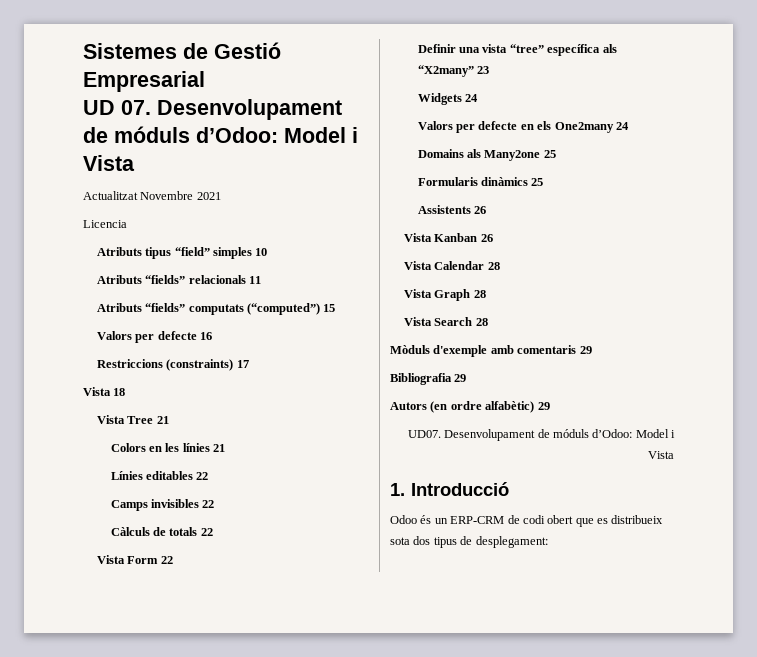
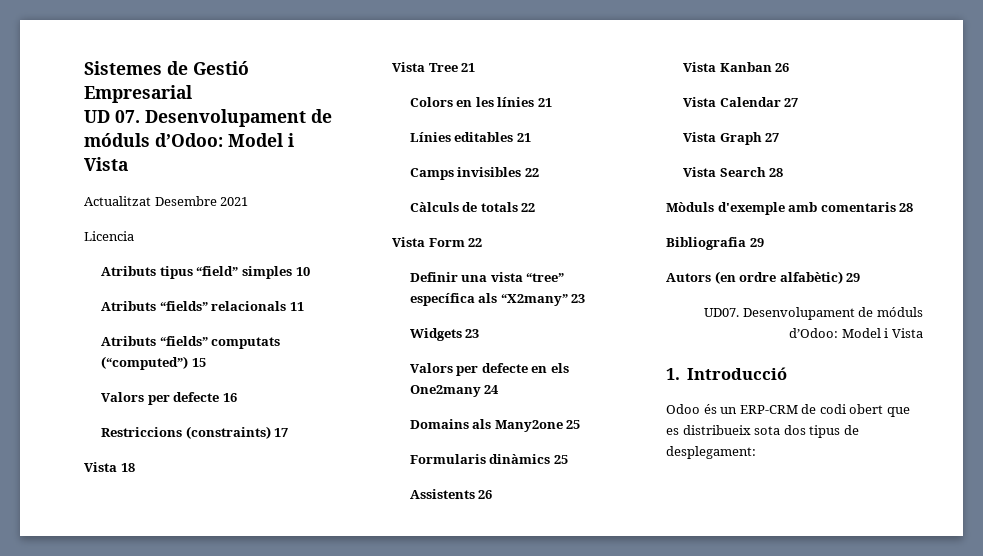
[140,191,194,200] Novembre -> [154,196,217,206] Desembre
[196,472,209,480] 22 -> [516,133,531,142] 21
[465,94,479,102] 24 -> [465,329,480,338] 23
[487,262,500,270] 28 -> [784,98,799,107] 27
[473,290,486,298] 28 -> [765,133,780,142] 27
[579,346,592,354] 29 -> [899,203,914,212] 28

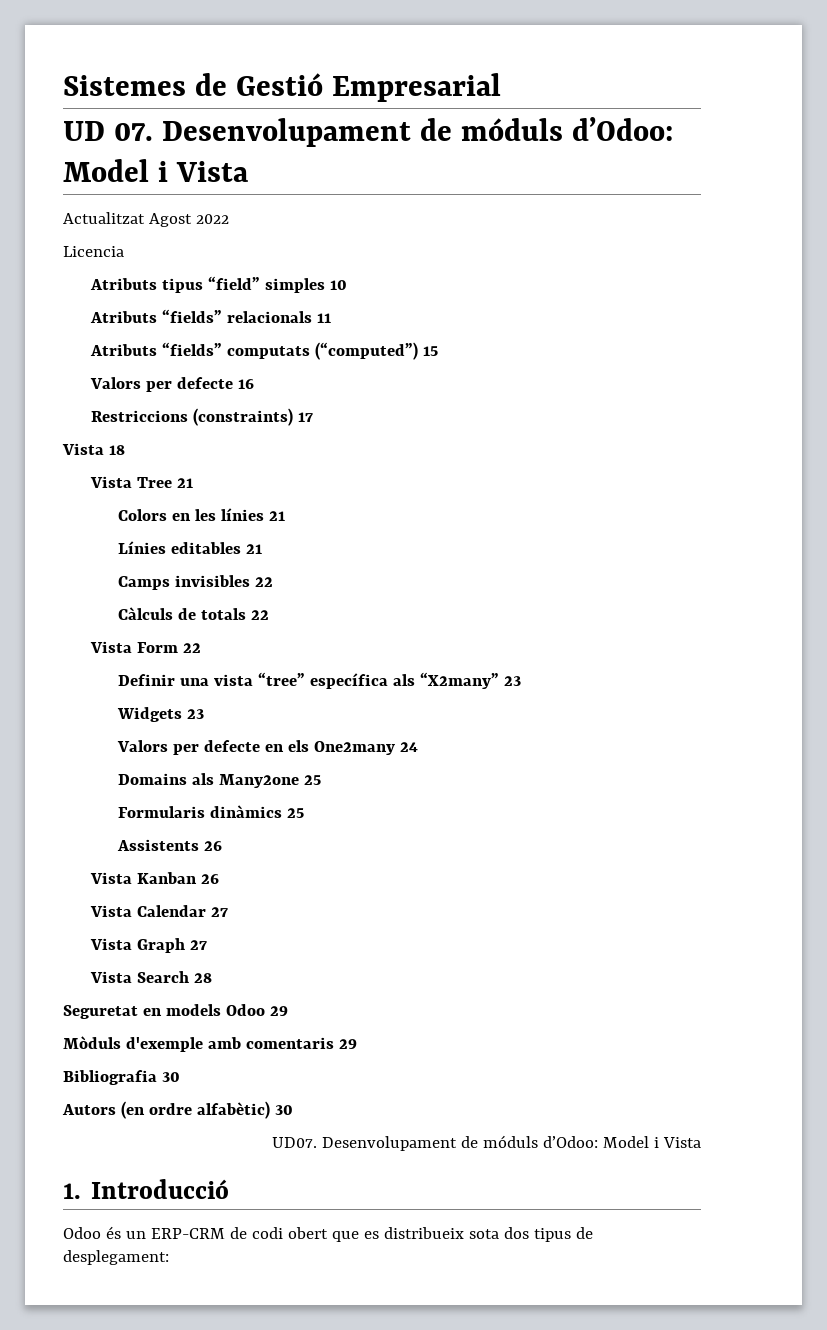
[154,196,249,206] Desembre 2021 -> [148,213,229,227] Agost 2022
(784, 172) none -> [63,1004,288,1019] // Seguretat en models Odoo 29
[899,203,914,212] 28 -> [338,1039,357,1049] 29
[749,238,764,247] 29 -> [161,1072,180,1082] 30
[846,273,861,282] 29 -> [274,1105,293,1115] 30

